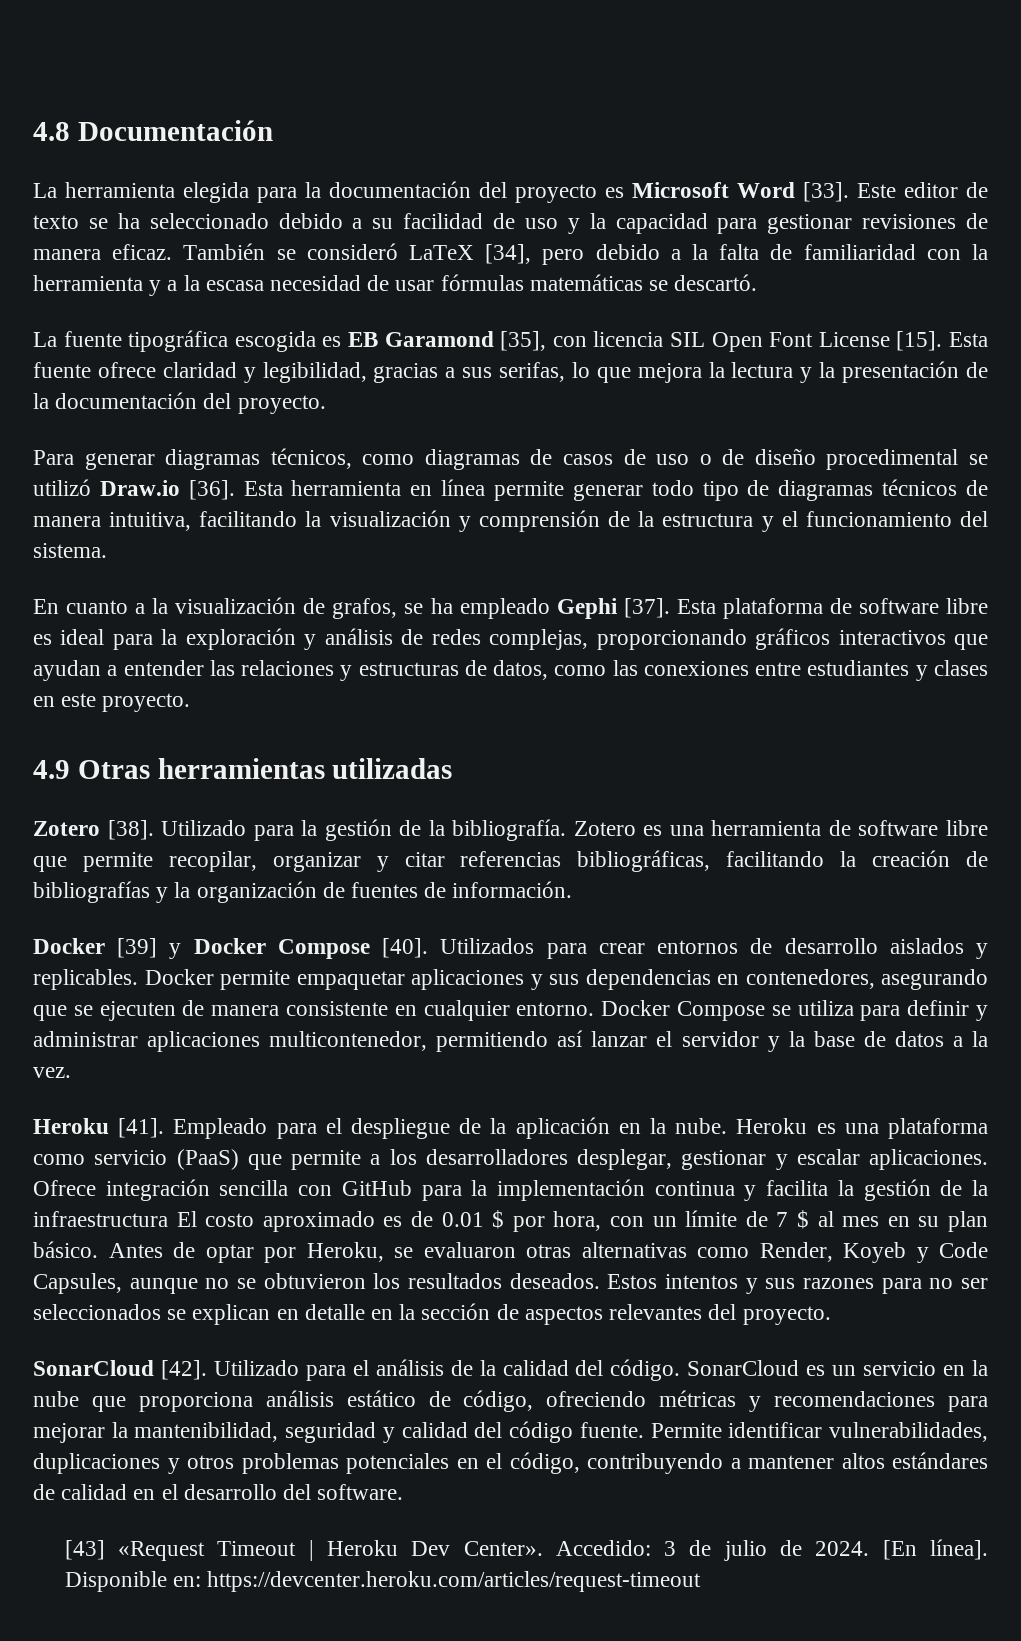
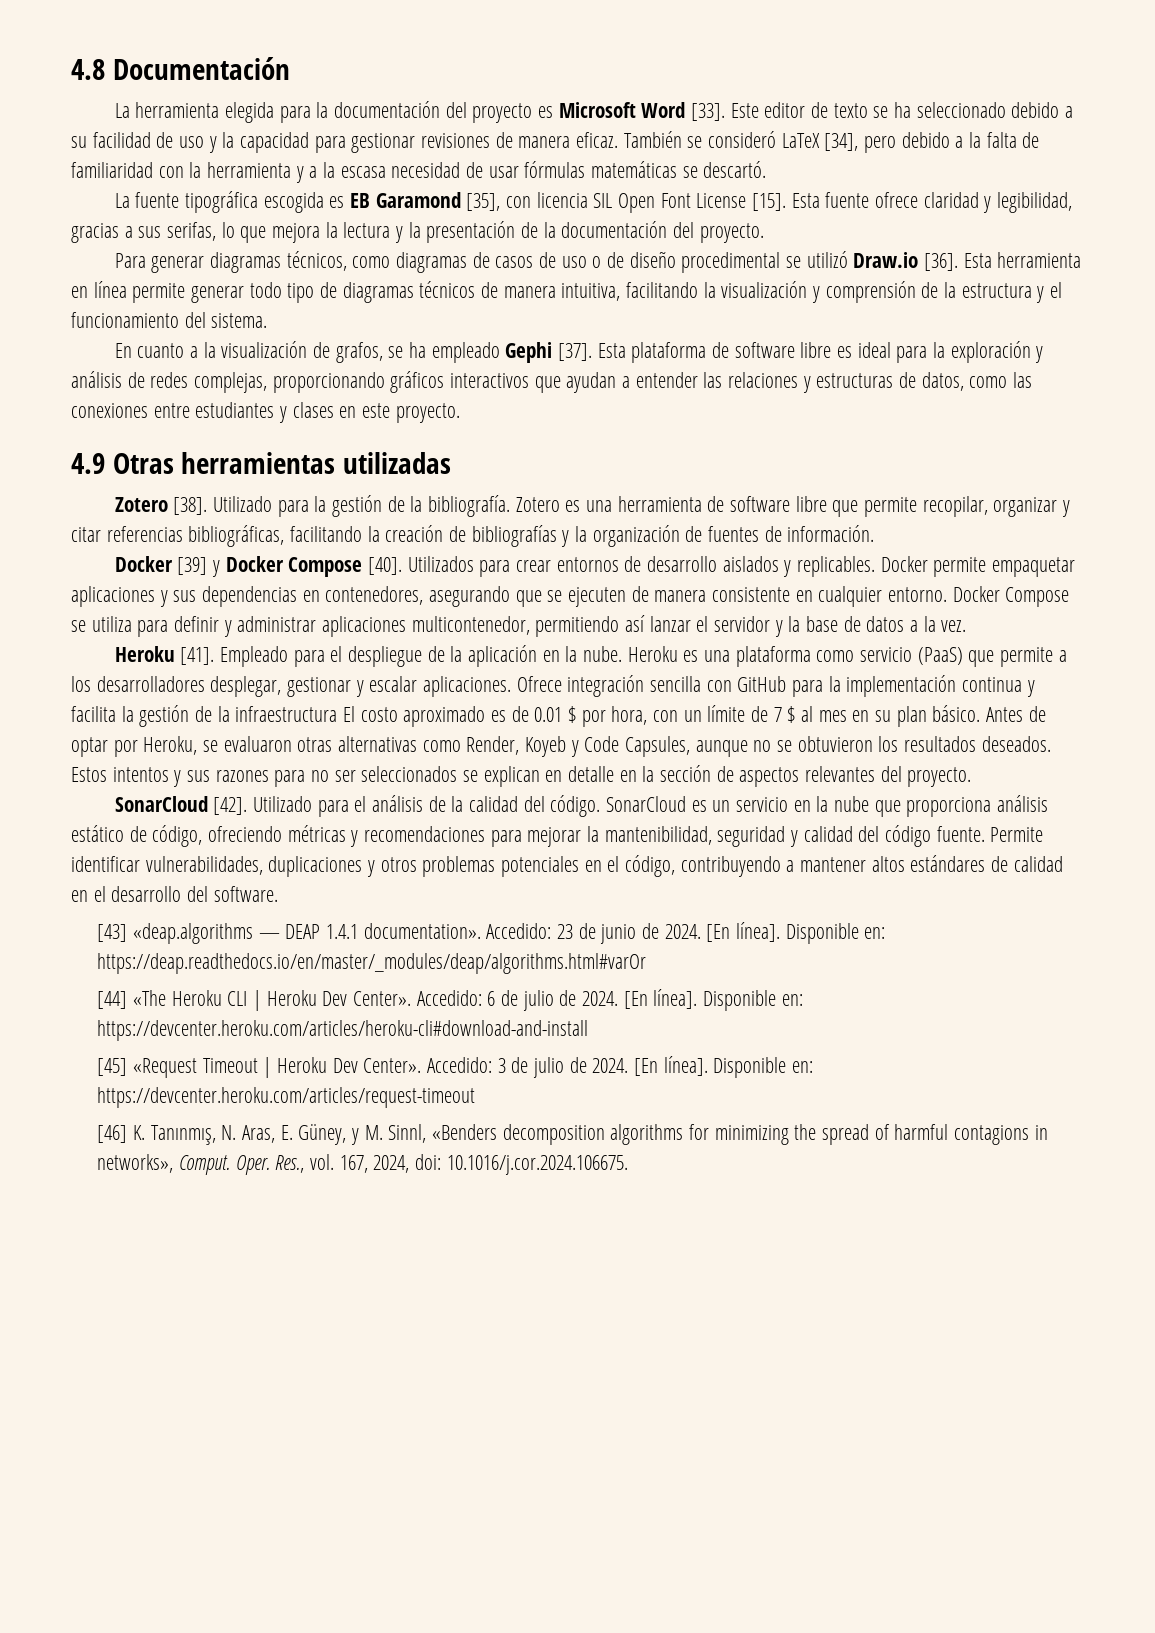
(105, 1550) none -> [133,922,886,944] [97,953,647,974] [97,989,803,1011] [97,1020,589,1041] [97,1058,128,1076] «deap.algorithms — DEAP 1.4.1 documentation». Accedido: 23 de junio de 2024. [En línea]. Disponible en: https://deap.readthedocs.io/en/master/_modules/deap/algorithms.html#varOr // [44] «The Heroku CLI | Heroku Dev Center». Accedido: 6 de julio de 2024. [En línea]. Disponible en: https://devcenter.heroku.com/articles/heroku-cli#download-and-install // [45]
(702, 1581) none -> [97,1124,1048,1145] [97,1154,628,1175] // [46] K. Tanınmış, N. Aras, E. Güney, y M. Sinnl, «Benders decomposition algorithms for minimizing the spread of harmful contagions in networks», Comput. Oper. Res., vol. 167, 2024, doi: 10.1016/j.cor.2024.106675.

